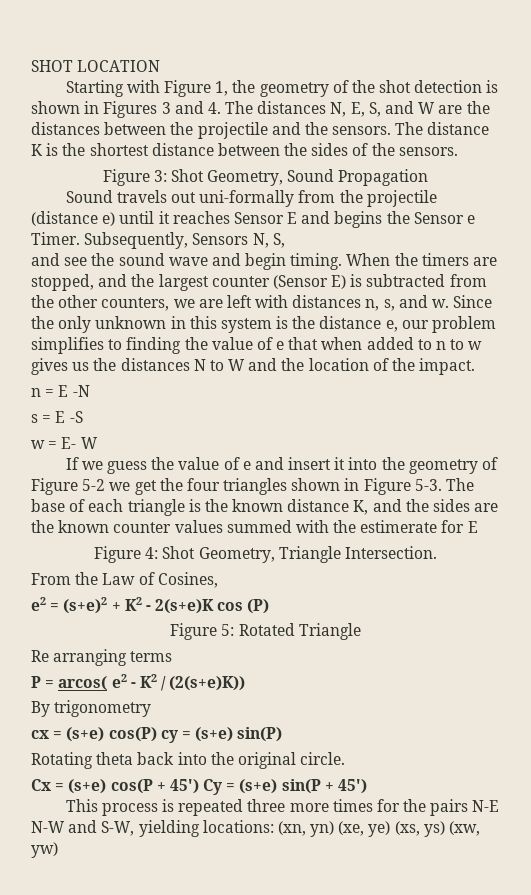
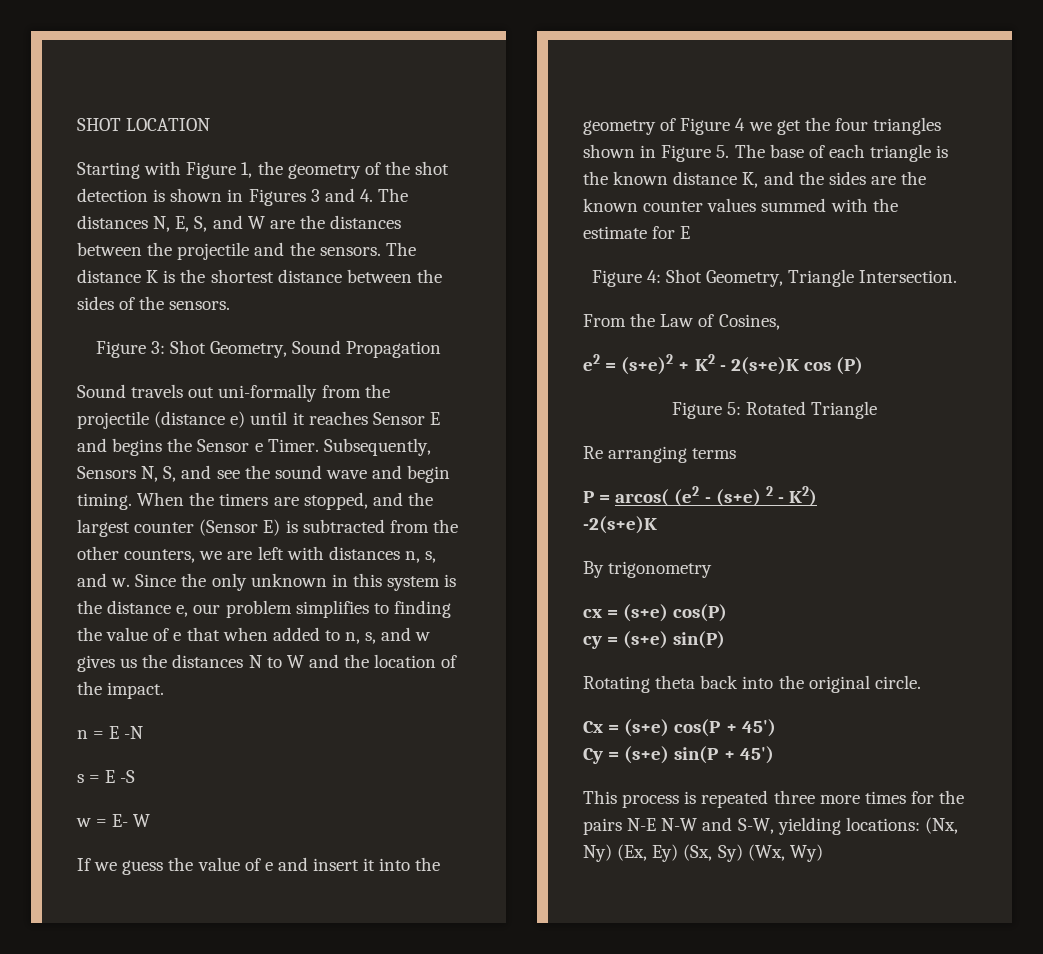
(285, 240) // -> (177, 474) none
[436,339,465,350] n to -> [345,627,412,644] n, s, and
[82,479,106,491] 5-2 -> [735,118,746,131] 4
[414,479,442,491] 5-3. -> [716,145,730,158] 5.
[360,520,438,533] estimerate -> [583,226,647,239] estimate
[111,674,246,691] e2 - K2 / (2(s+e)K)) -> [674,486,773,507] [777,486,818,507] [583,516,657,534] (e2 - (s+e) 2 - K2) // -2(s+e)K
(157, 734) none -> (728, 613) //
(199, 786) none -> (776, 728) //
[277,821,481,837] [31,842,58,858] (xn, yn) (xe, ye) (xs, ys) (xw, yw) -> [924,817,958,834] [583,844,823,862] (Nx, Ny) (Ex, Ey) (Sx, Sy) (Wx, Wy)

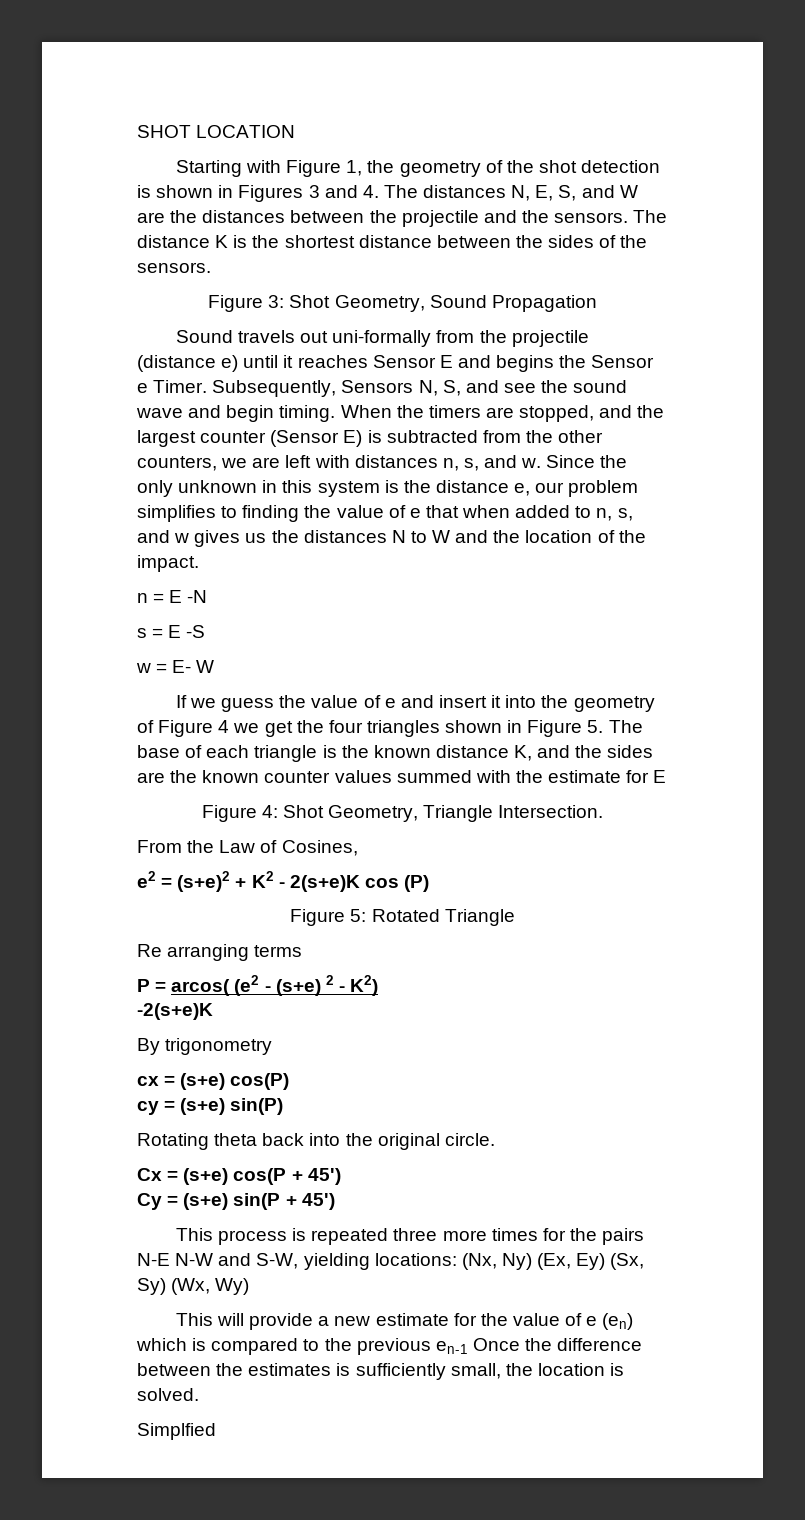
(823, 853) none -> [175,1313,634,1330] [136,1338,643,1355] [137,1363,625,1380] [137,1388,199,1401] [137,1423,216,1440] // This will provide a new estimate for the value of e (en) which is compared to the previous en-1 Once the difference between the estimates is sufficiently small, the location is solved. // Simplfied

